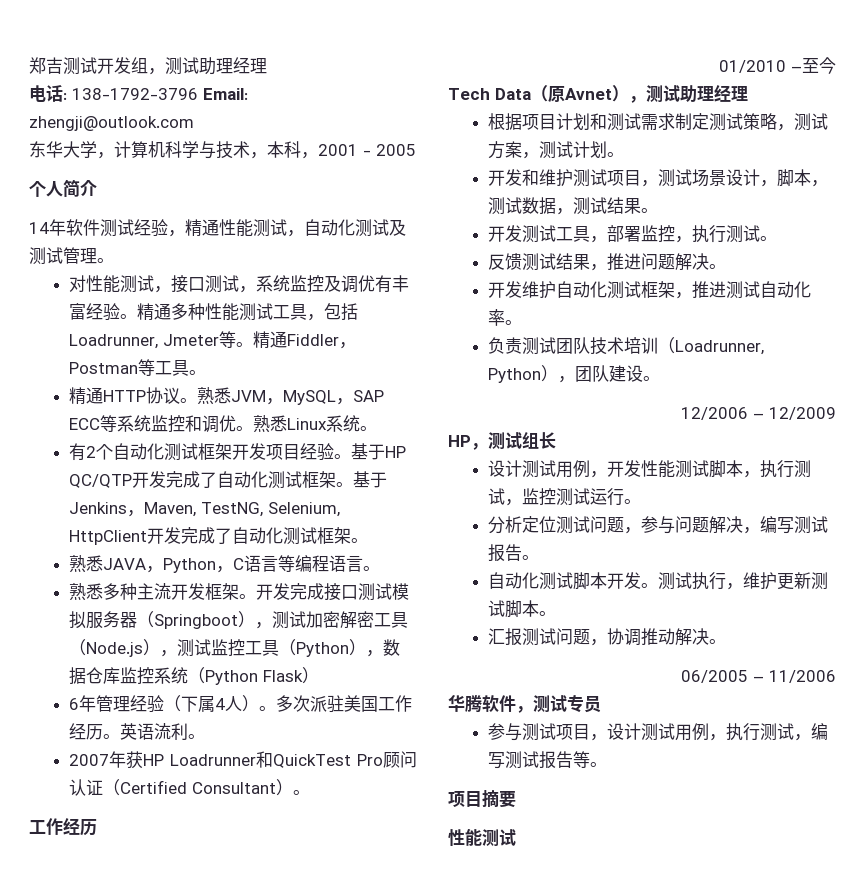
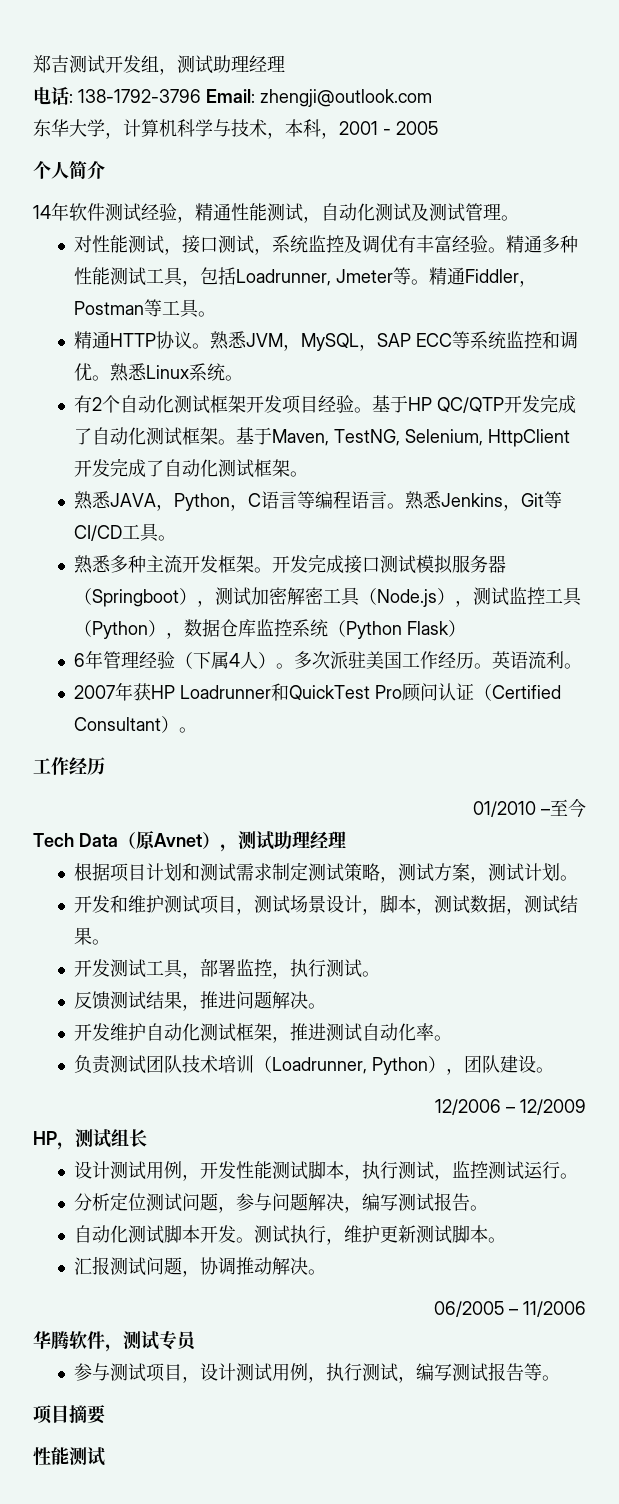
[69,502,145,517] Jenkins， -> (273, 436) none
(381, 568) none -> [405,491,563,511] [74,523,177,542] 熟悉Jenkins，Git等CI/CD工具。

